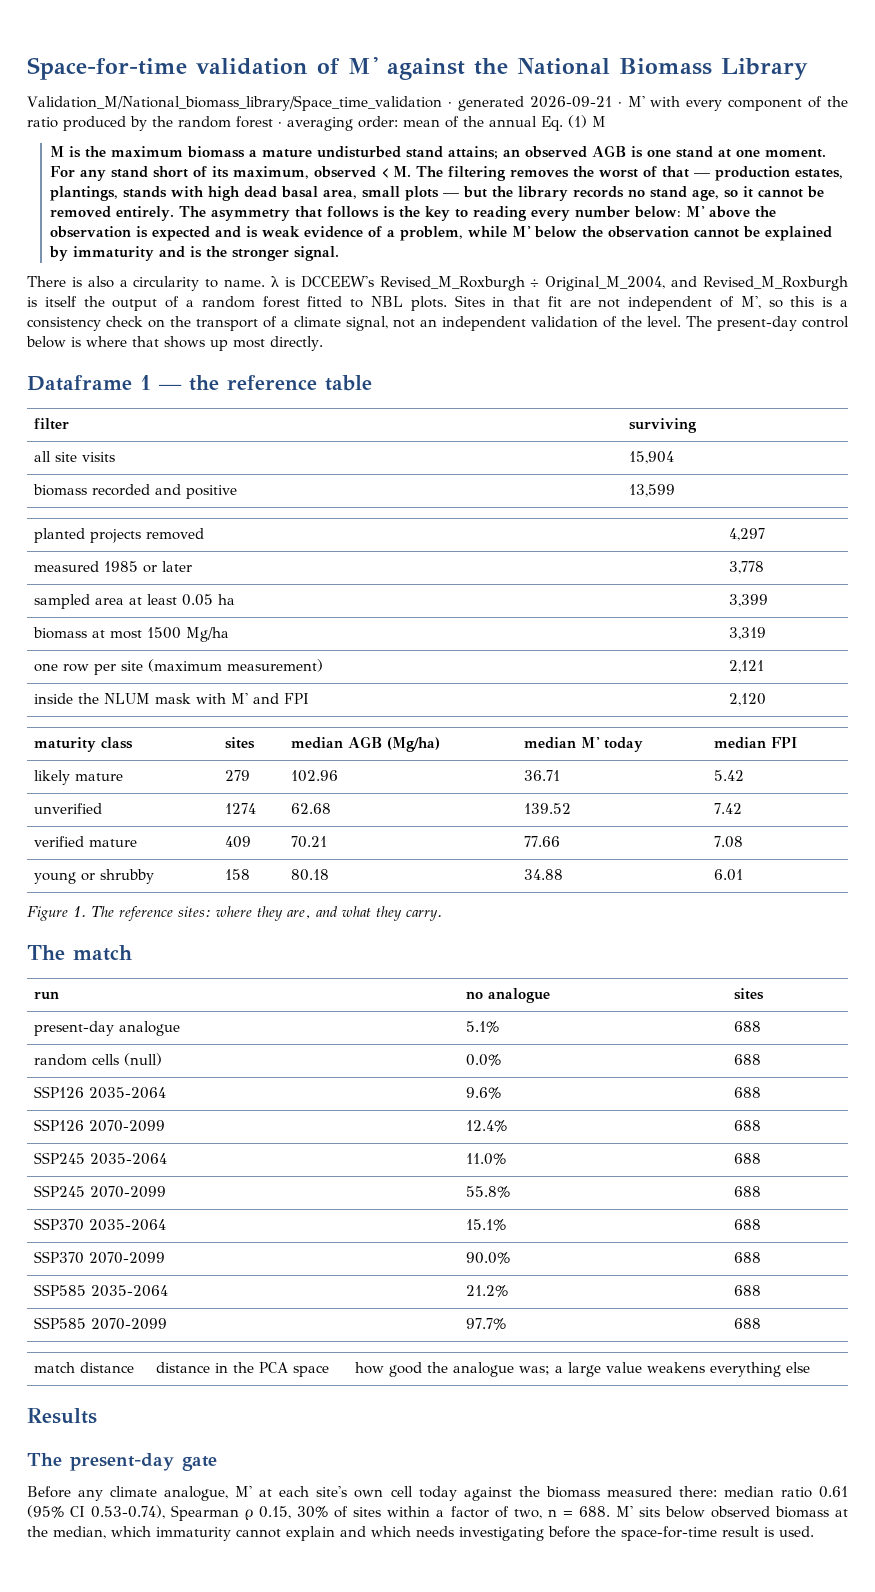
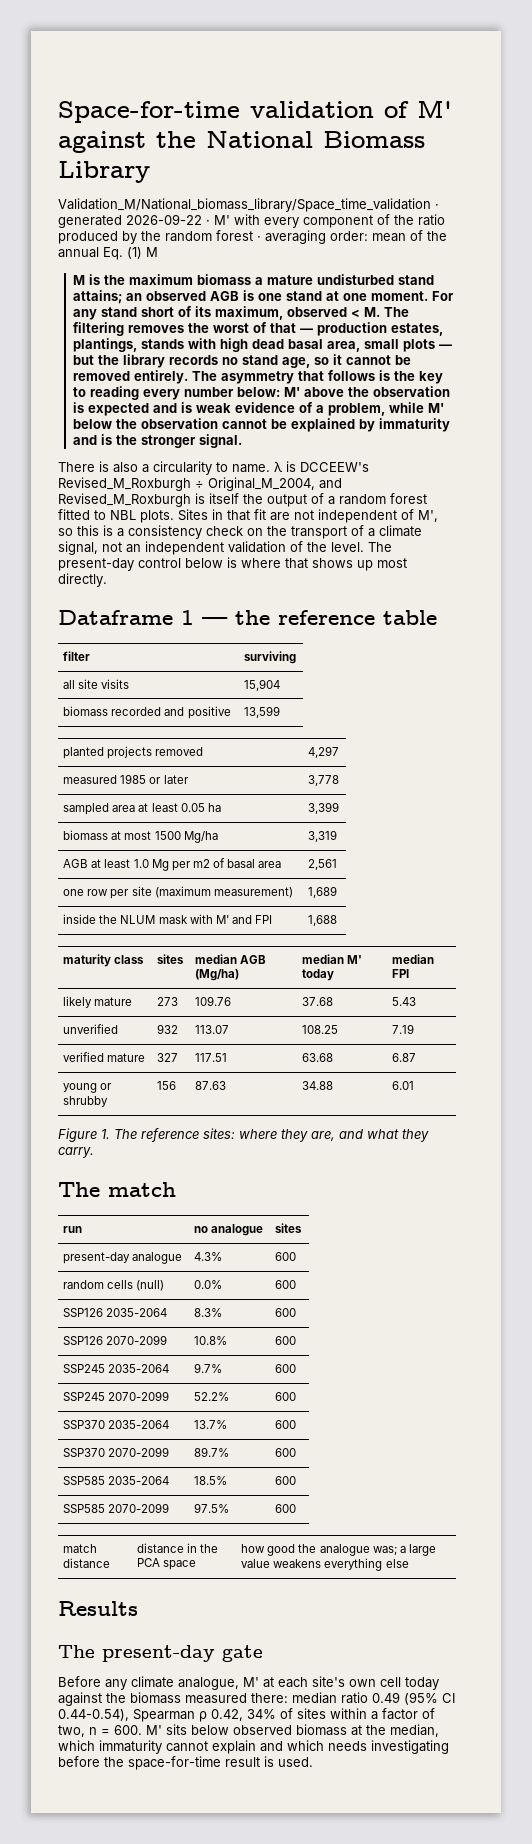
[529,96,612,108] 2026-09-21 -> [126,214,202,225] 2026-09-22
(767, 633) none -> [63,858,282,871] [308,859,338,870] // AGB at least 1.0 Mg per m2 of basal area | 2,561
[729,660,765,673] 2,121 -> [308,886,338,898] 1,689
[729,693,767,706] 2,120 -> [308,915,338,926] 1,688
[225,770,251,781] [291,770,339,782] [524,770,561,781] [714,770,745,781] [34,803,103,814] [225,803,257,814] [291,803,332,814] [524,803,572,814] [714,803,743,814] [34,836,138,847] [225,836,252,848] [291,836,328,848] [524,836,561,847] [714,836,744,848] 279 | 102.96 | 36.71 | 5.42 // unverified | 1274 | 62.68 | 139.52 | 7.42 // verified mature | 409 | 70.21 | 77.66 | 7.08 -> [157,997,179,1006] [195,996,232,1006] [302,997,334,1006] [392,997,417,1006] [63,1024,119,1034] [157,1024,179,1034] [195,1025,230,1034] [302,1025,339,1034] [392,1024,415,1034] [63,1052,146,1062] [157,1053,179,1062] [195,1053,228,1062] [302,1053,334,1062] [392,1053,417,1062] 273 | 109.76 | 37.68 | 5.43 // unverified | 932 | 113.07 | 108.25 | 7.19 // verified mature | 327 | 117.51 | 63.68 | 6.87
[225,869,251,880] [291,869,330,881] 158 | 80.18 -> [157,1081,177,1090] [195,1081,227,1090] 156 | 87.63
[466,1021,500,1033] [734,1021,762,1032] 5.1% | 688 -> [194,1252,223,1261] [275,1252,297,1261] 4.3% | 600
[734,1054,762,1065] 688 -> [275,1280,297,1289] 600
[466,1087,502,1099] [734,1087,762,1098] 9.6% | 688 -> [194,1308,223,1317] [275,1308,297,1317] 8.3% | 600
[466,1120,508,1132] [734,1120,762,1131] 12.4% | 688 -> [194,1336,228,1345] [275,1336,297,1345] 10.8% | 600
[466,1153,507,1165] [734,1153,762,1164] 11.0% | 688 -> [194,1363,223,1373] [275,1364,297,1373] 9.7% | 600
[466,1186,511,1198] [734,1186,762,1197] 55.8% | 688 -> [194,1392,230,1401] [275,1392,297,1401] 52.2% | 600
[466,1219,507,1231] [734,1219,762,1230] 15.1% | 688 -> [194,1420,228,1429] [275,1420,297,1429] 13.7% | 600
[466,1252,511,1264] [734,1252,762,1263] 90.0% | 688 -> [194,1447,230,1457] [275,1448,297,1457] 89.7% | 600
[466,1285,509,1297] [734,1285,762,1296] 21.2% | 688 -> [194,1476,228,1485] [275,1476,297,1485] 18.5% | 600
[466,1318,507,1330] [734,1318,762,1329] 97.7% | 688 -> [194,1503,230,1513] [275,1504,297,1513] 97.5% | 600
[818,1486,848,1498] 0.61 -> [372,1692,400,1703] 0.49
[91,1505,166,1519] 0.53-0.74), -> [58,1709,129,1721] 0.44-0.54),
[259,1506,329,1519] 0.15, 30% -> [211,1709,276,1721] 0.42, 34%
[578,1506,610,1517] 688. -> [114,1725,142,1735] 600.

